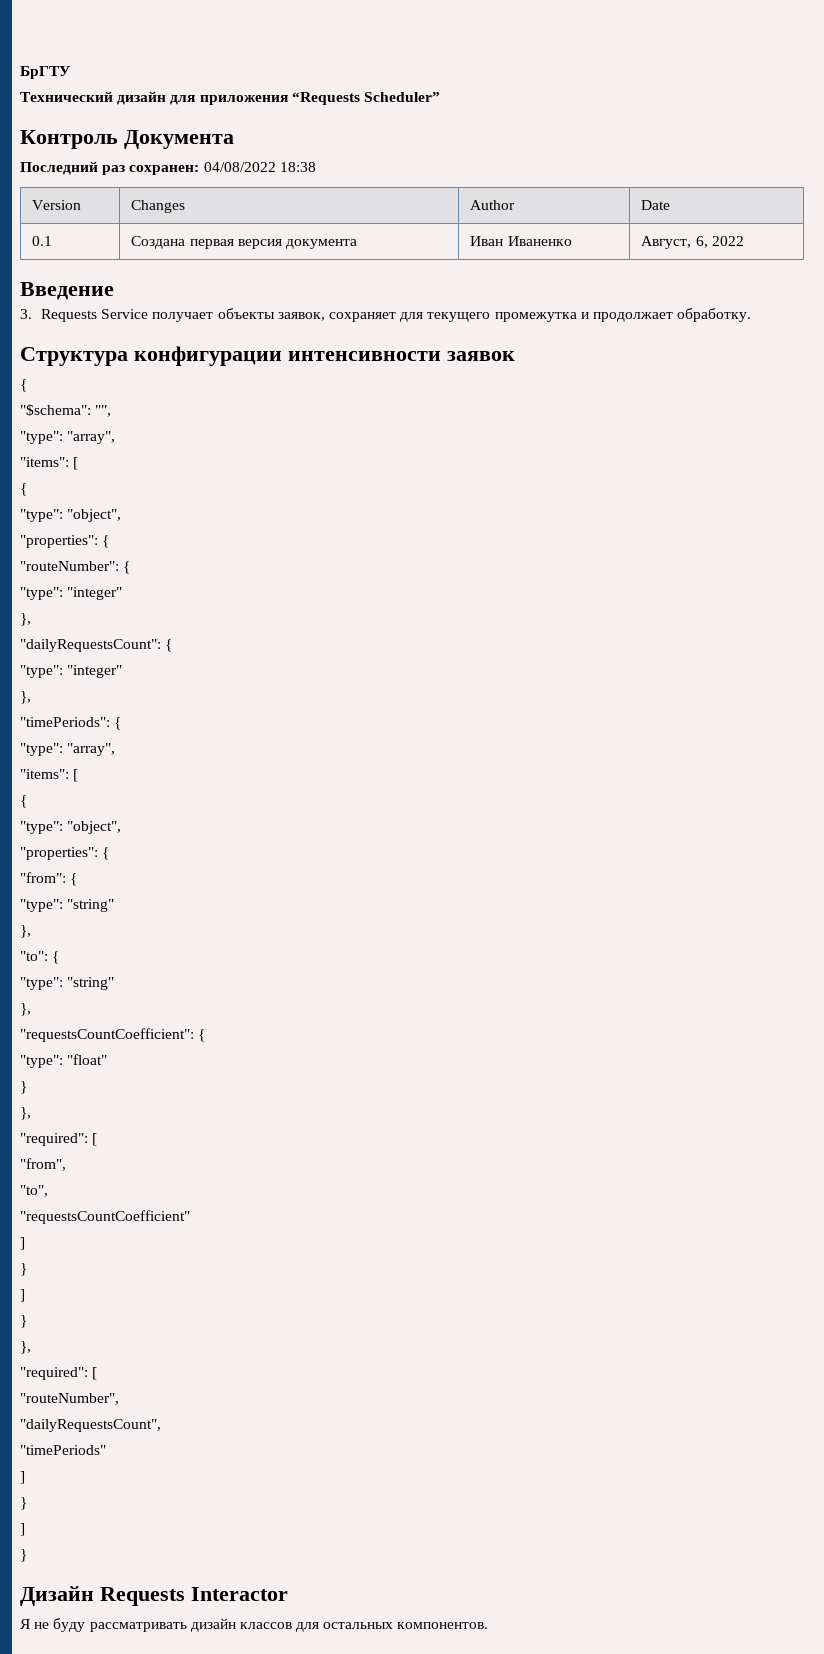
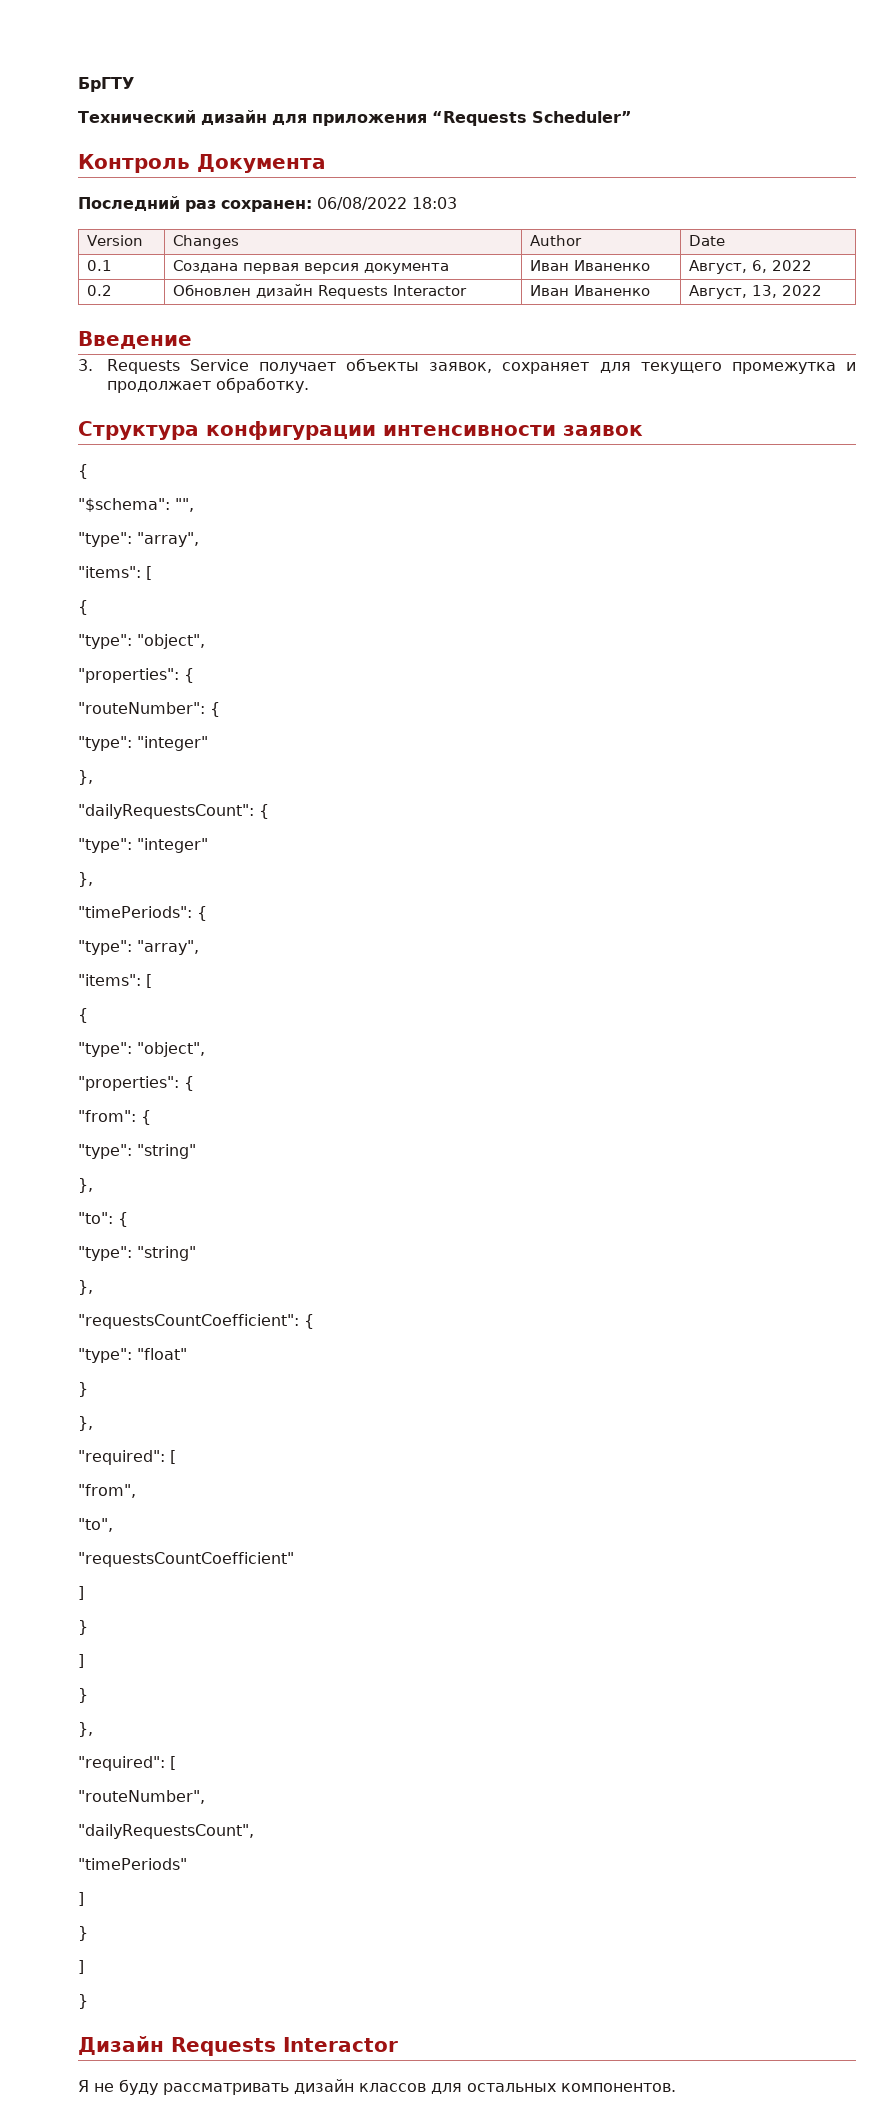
[203,162,316,172] 04/08/2022 18:38 -> [317,197,457,210] 06/08/2022 18:03
(744, 241) none -> [87,285,113,296] [173,284,468,299] [530,285,651,296] [689,285,823,299] // 0.2 | Обновлен дизайн Requests Interactor | Иван Иваненко | Август, 13, 2022

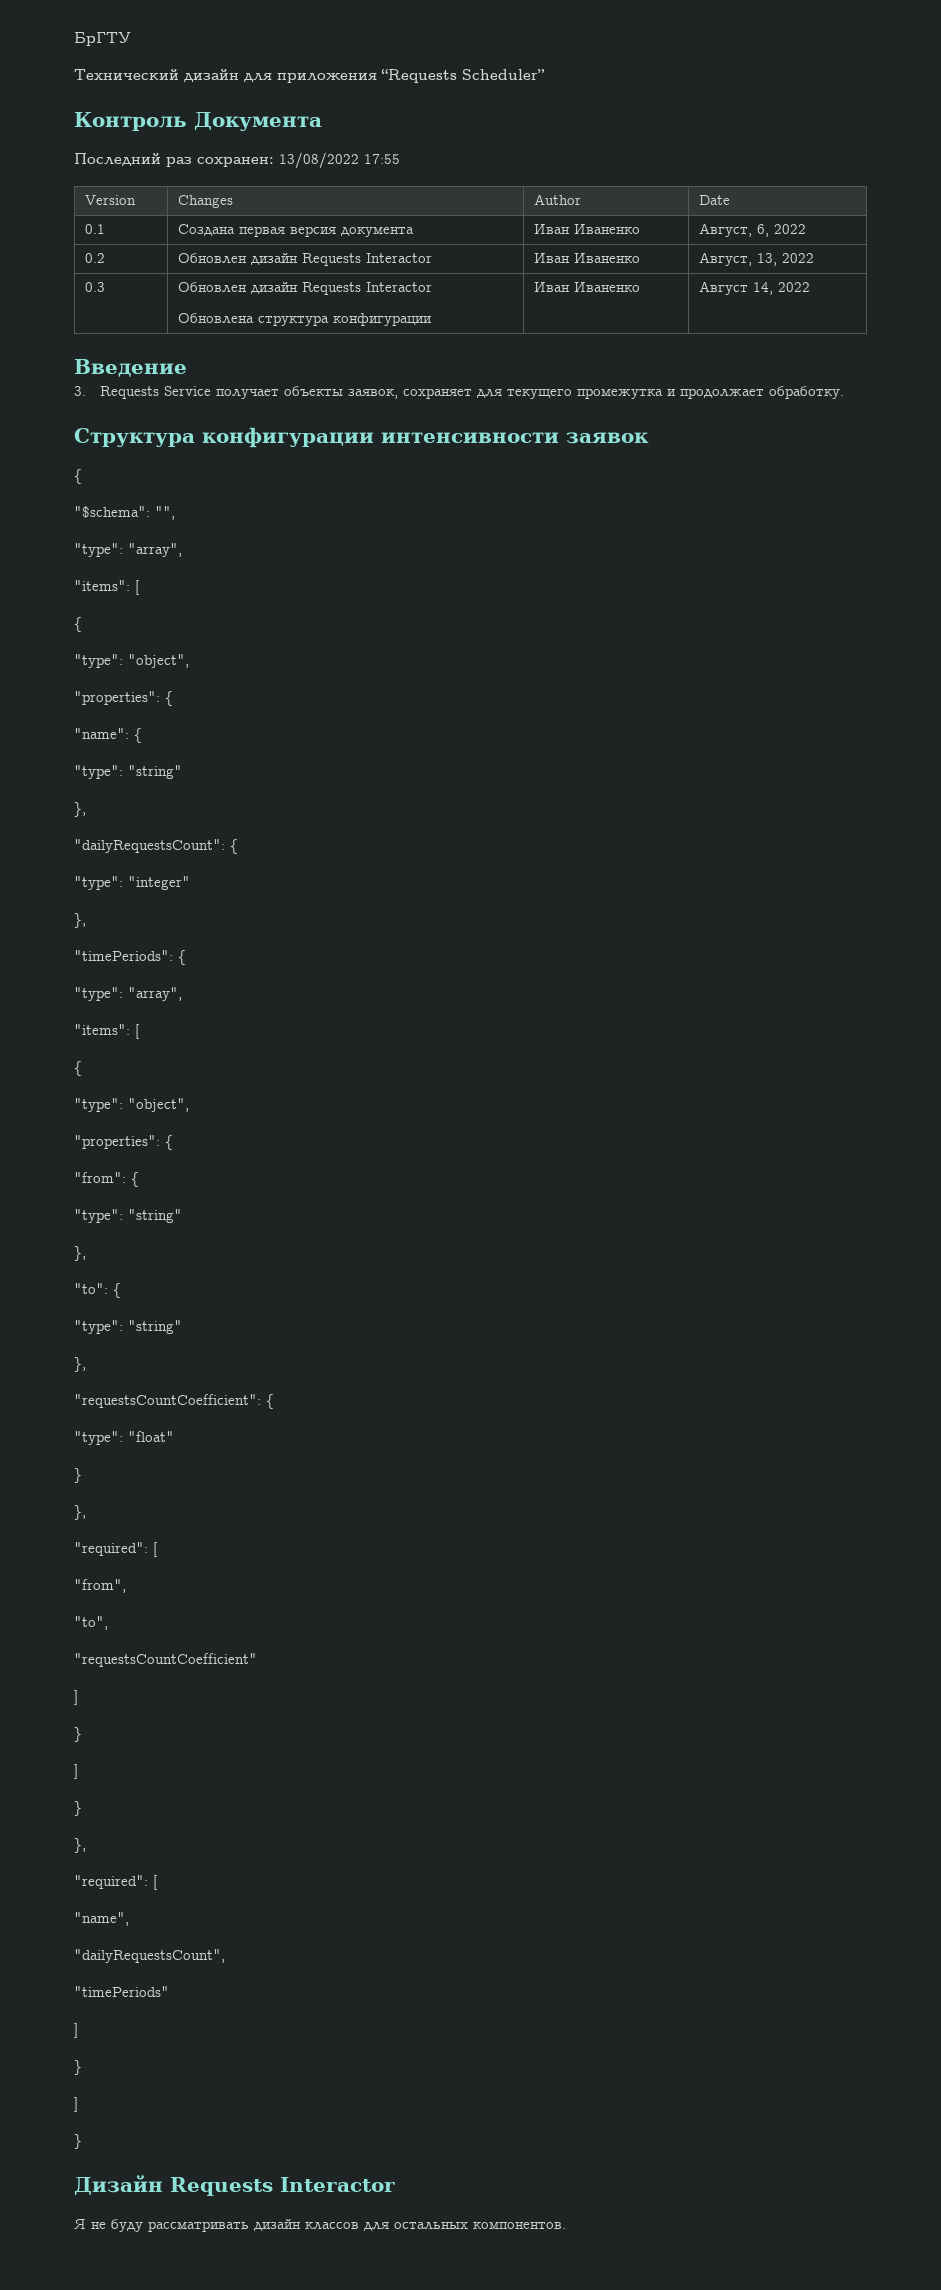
[317,197,457,210] 06/08/2022 18:03 -> [279,152,400,169] 13/08/2022 17:55
(823, 290) none -> [84,282,105,292] [177,282,432,295] [177,313,432,326] [533,282,640,292] [698,281,810,295] // 0.3 | Обновлен дизайн Requests Interactor // Обновлена структура конфигурации | Иван Иваненко | Август 14, 2022
[78,702,220,717] [78,736,208,751] "routeNumber": { // "type": "integer" -> [74,728,142,743] [74,765,182,779] "name": { // "type": "string"
[78,1790,205,1804] "routeNumber", -> [74,1912,129,1926] "name",

